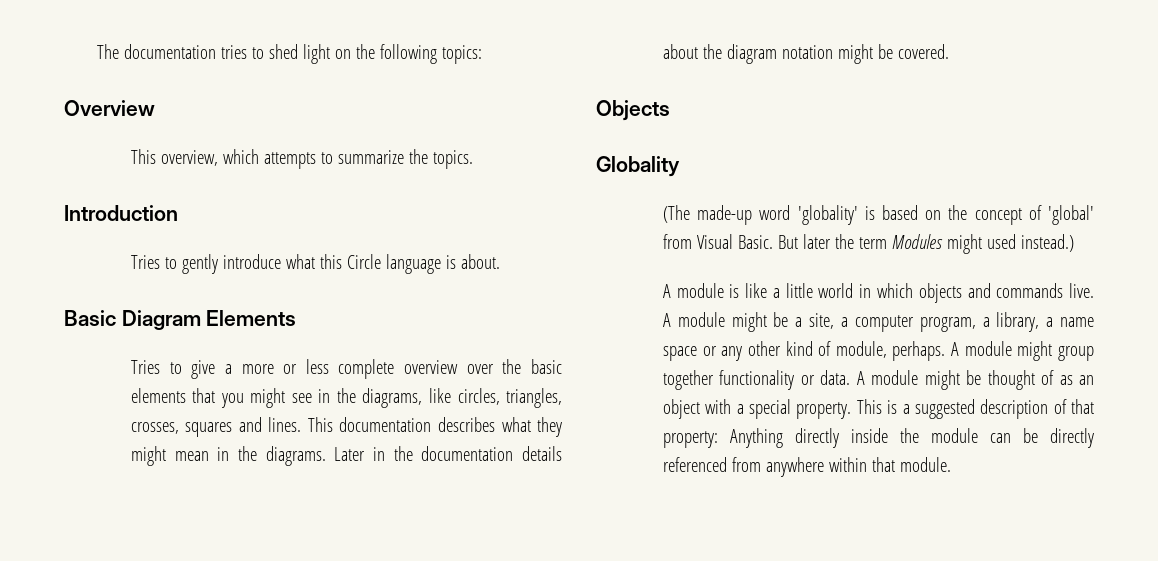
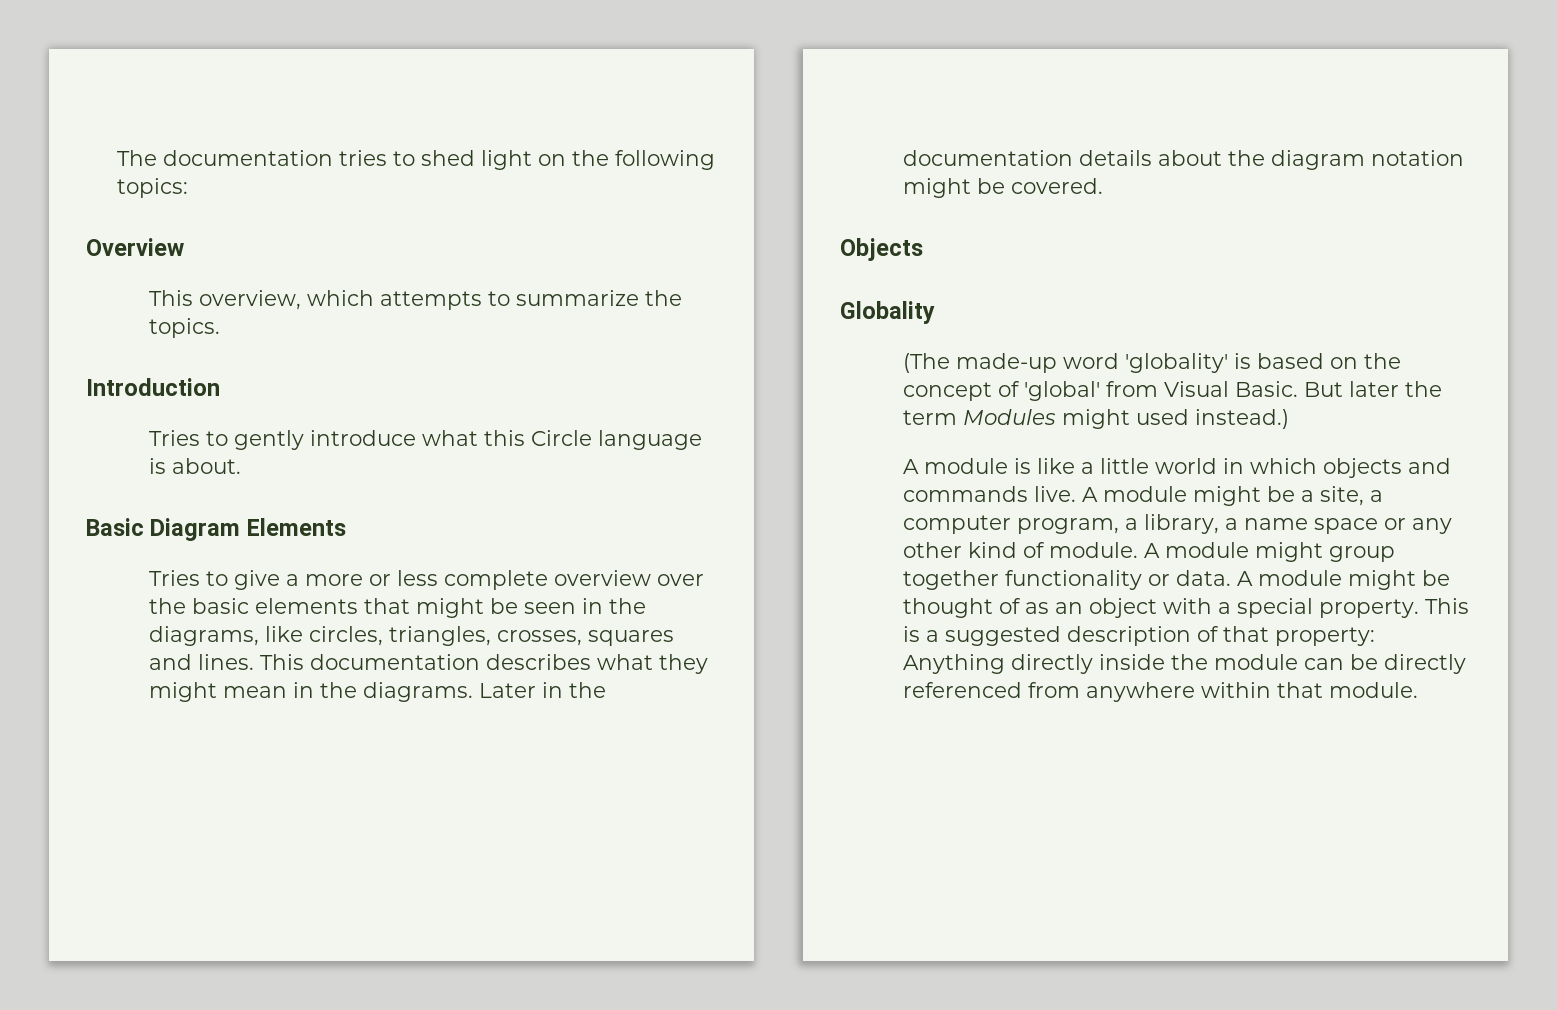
[220,388,312,408] you might see -> [415,598,576,618] might be seen
[835,341,946,361] module, perhaps. -> [1048,542,1138,558] module.

